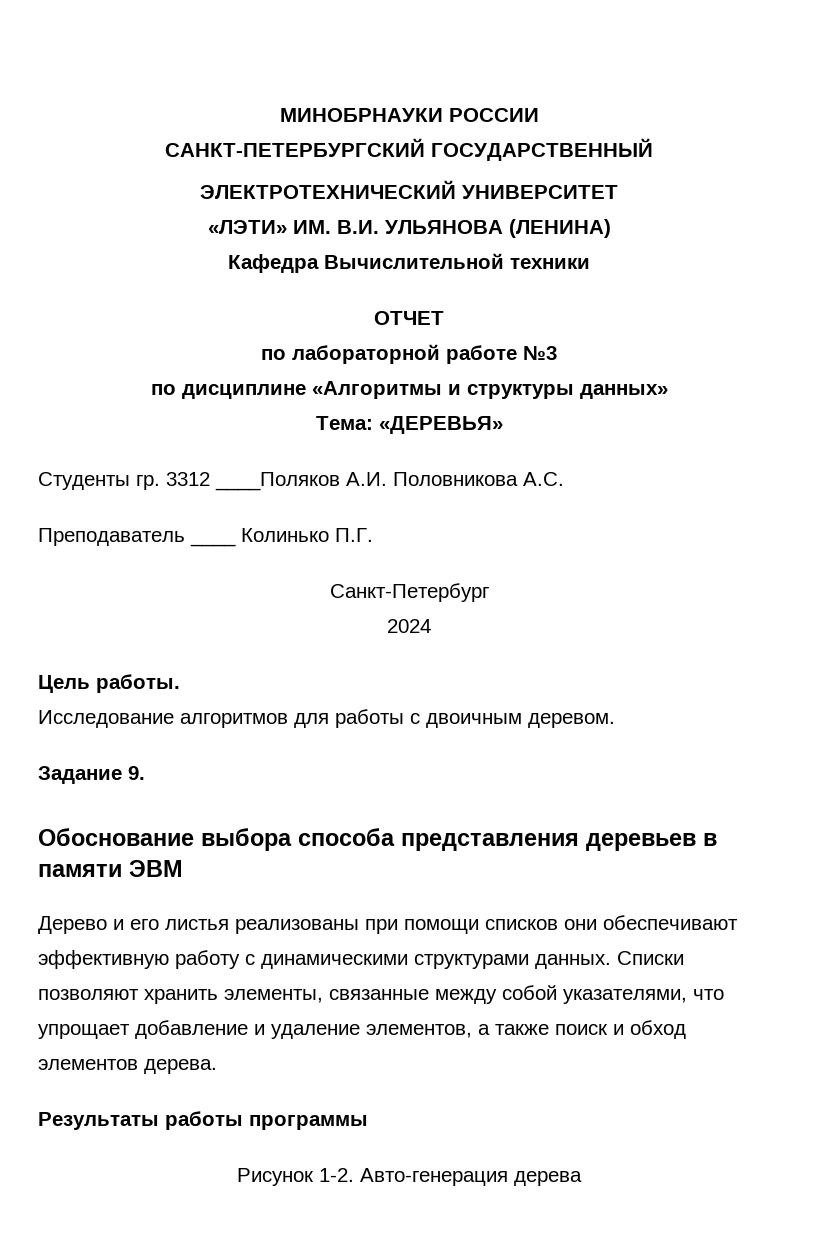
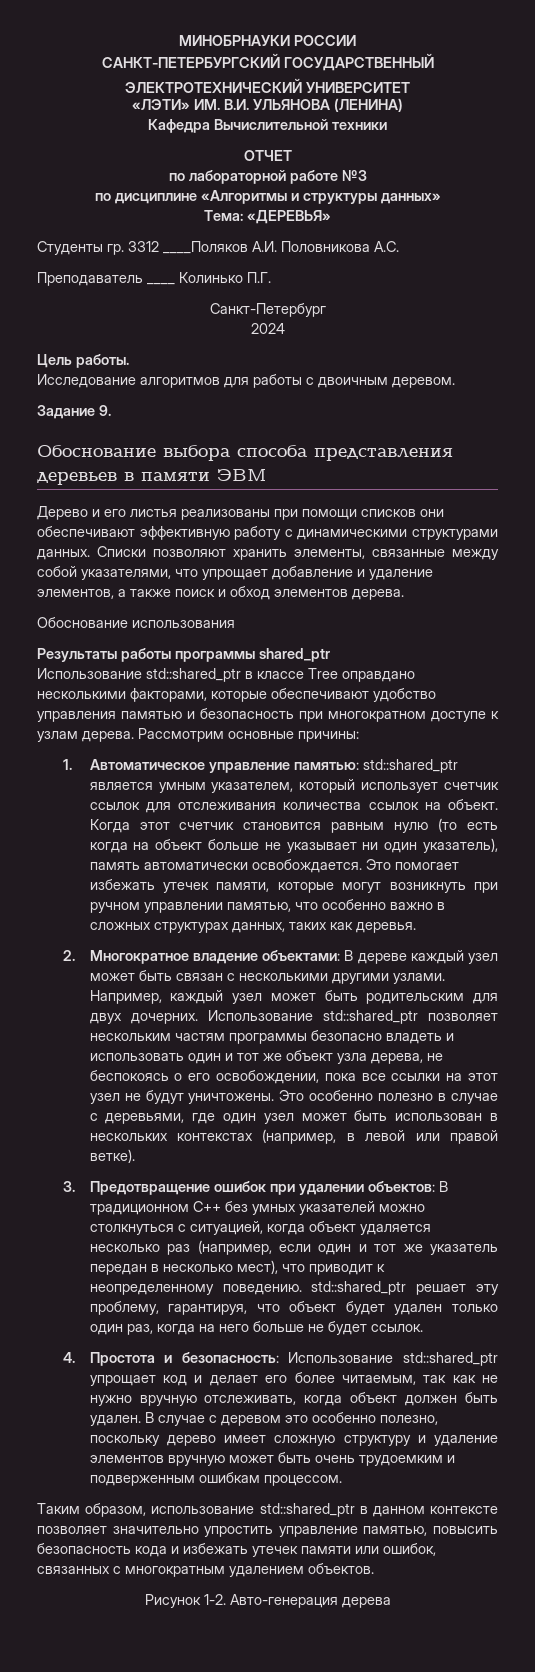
(217, 1066) none -> [37,617,235,628] // Обоснование использования
(368, 1122) none -> [259,648,330,662] [37,668,415,682] [37,688,436,702] [37,708,499,722] [37,728,359,742] [63,759,458,773] [89,779,500,793] [89,799,499,813] [89,818,498,833] [89,838,498,853] [89,859,459,873] [89,879,498,893] [89,899,445,913] [89,922,416,933] [63,950,499,964] [89,970,445,984] [89,990,499,1004] [89,1010,499,1024] [89,1030,454,1044] [89,1050,443,1064] [89,1070,498,1084] [89,1090,498,1104] [89,1110,498,1124] [89,1129,498,1144] [89,1149,135,1163] [63,1181,448,1195] [89,1201,425,1215] [89,1221,431,1235] [89,1240,498,1255] [89,1260,385,1275] [89,1281,500,1295] [89,1301,498,1315] [89,1321,423,1335] [63,1352,499,1366] [89,1372,498,1386] [89,1392,498,1406] [89,1412,438,1426] [89,1435,499,1446] [89,1452,455,1466] [89,1472,342,1486] [37,1503,499,1517] [37,1526,498,1537] [37,1543,436,1557] [37,1563,374,1577] shared_ptr // Использование std::shared_ptr в классе Tree оправдано несколькими факторами, которые обеспечивают удобство управления памятью и безопасность при многократном доступе к узлам дерева. Рассмотрим основные причины: // 1. Автоматическое управление памятью: std::shared_ptr является умным указателем, который использует счетчик ссылок для отслеживания количества ссылок на объект. Когда этот счетчик становится равным нулю (то есть когда на объект больше не указывает ни один указатель), память автоматически освобождается. Это помогает избежать утечек памяти, которые могут возникнуть при ручном управлении памятью, что особенно важно в сложных структурах данных, таких как деревья. // 2. Многократное владение объектами: В дереве каждый узел может быть связан с несколькими другими узлами. Например, каждый узел может быть родительским для двух дочерних. Использование std::shared_ptr позволяет нескольким частям программы безопасно владеть и использовать один и тот же объект узла дерева, не беспокоясь о его освобождении, пока все ссылки на этот узел не будут уничтожены. Это особенно полезно в случае с деревьями, где один узел может быть использован в нескольких контекстах (например, в левой или правой ветке). // 3. Предотвращение ошибок при удалении объектов: В традиционном C++ без умных указателей можно столкнуться с ситуацией, когда объект удаляется несколько раз (например, если один и тот же указатель передан в несколько мест), что приводит к неопределенному поведению. std::shared_ptr решает эту проблему, гарантируя, что объект будет удален только один раз, когда на него больше не будет ссылок. // 4. Простота и безопасность: Использование std::shared_ptr упрощает код и делает его более читаемым, так как не нужно вручную отслеживать, когда объект должен быть удален. В случае с деревом это особенно полезно, поскольку дерево имеет сложную структуру и удаление элементов вручную может быть очень трудоемким и подверженным ошибкам процессом. // Таким образом, использование std::shared_ptr в данном контексте позволяет значительно упростить управление памятью, повысить безопасность кода и избежать утечек памяти или ошибок, связанных с многократным удалением объектов.

